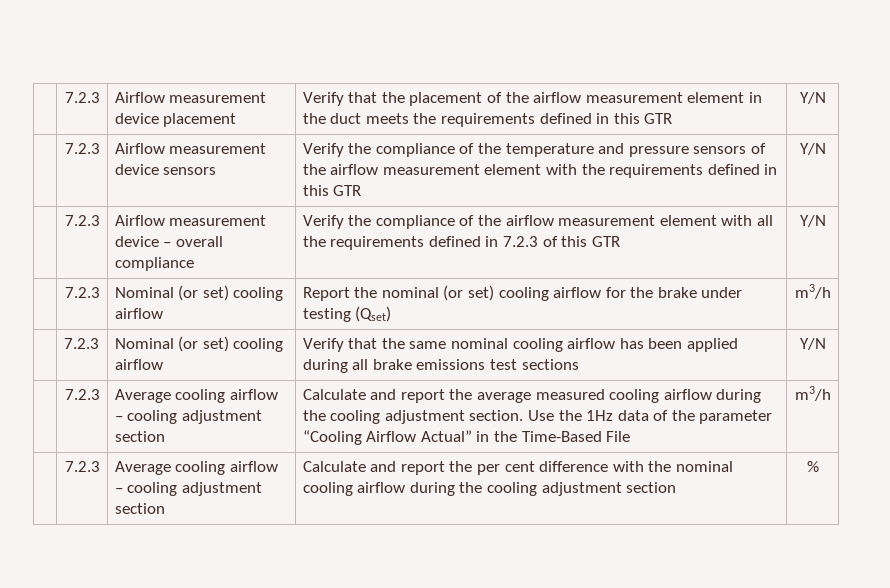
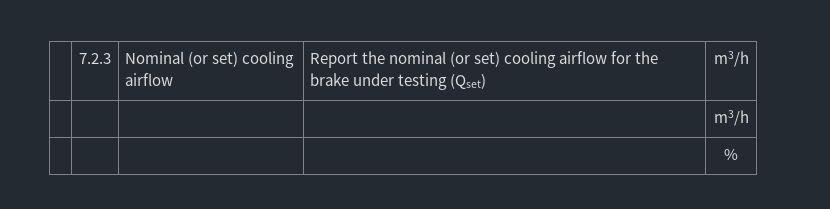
[64,92,100,103] [114,92,267,103] [114,113,237,127] [302,92,762,106] [302,113,673,127] [799,92,826,104] [64,143,100,154] [114,143,267,154] [114,164,217,175] [302,143,766,157] [302,164,778,178] [302,185,362,196] [799,143,826,155] [64,215,100,226] [114,215,267,226] [114,236,223,247] [114,257,194,271] [302,215,773,229] [302,236,620,250] [799,215,826,227] [64,287,100,298] | 7.2.3 | Airflow measurement device placement | Verify that the placement of the airflow measurement element in the duct meets the requirements defined in this GTR | Y/N // | 7.2.3 | Airflow measurement device sensors | Verify the compliance of the temperature and pressure sensors of the airflow measurement element with the requirements defined in this GTR | Y/N // | 7.2.3 | Airflow measurement device – overall compliance | Verify the compliance of the airflow measurement element with all the requirements defined in 7.2.3 of this GTR | Y/N // | 7.2.3 -> [79,53,111,64] | 7.2.3
[63,338,99,349] [114,336,284,352] [114,359,163,370] [302,338,738,352] [302,359,579,373] [799,338,826,350] [64,389,100,400] [114,389,278,403] [114,410,262,424] [114,431,165,442] [302,389,762,403] [302,410,773,424] [302,430,631,445] [794,386,831,401] [64,461,100,472] [114,461,278,475] [114,482,262,496] [114,503,165,514] [302,461,733,475] [302,482,677,496] 7.2.3 | Nominal (or set) cooling airflow | Verify that the same nominal cooling airflow has been applied during all brake emissions test sections | Y/N // | 7.2.3 | Average cooling airflow – cooling adjustment section | Calculate and report the average measured cooling airflow during the cooling adjustment section. Use the 1Hz data of the parameter “Cooling Airflow Actual” in the Time-Based File | m3/h // | 7.2.3 | Average cooling airflow – cooling adjustment section | Calculate and report the per cent difference with the nominal cooling airflow during the cooling adjustment section -> [713,110,749,126] | | | m3/h // | | |

